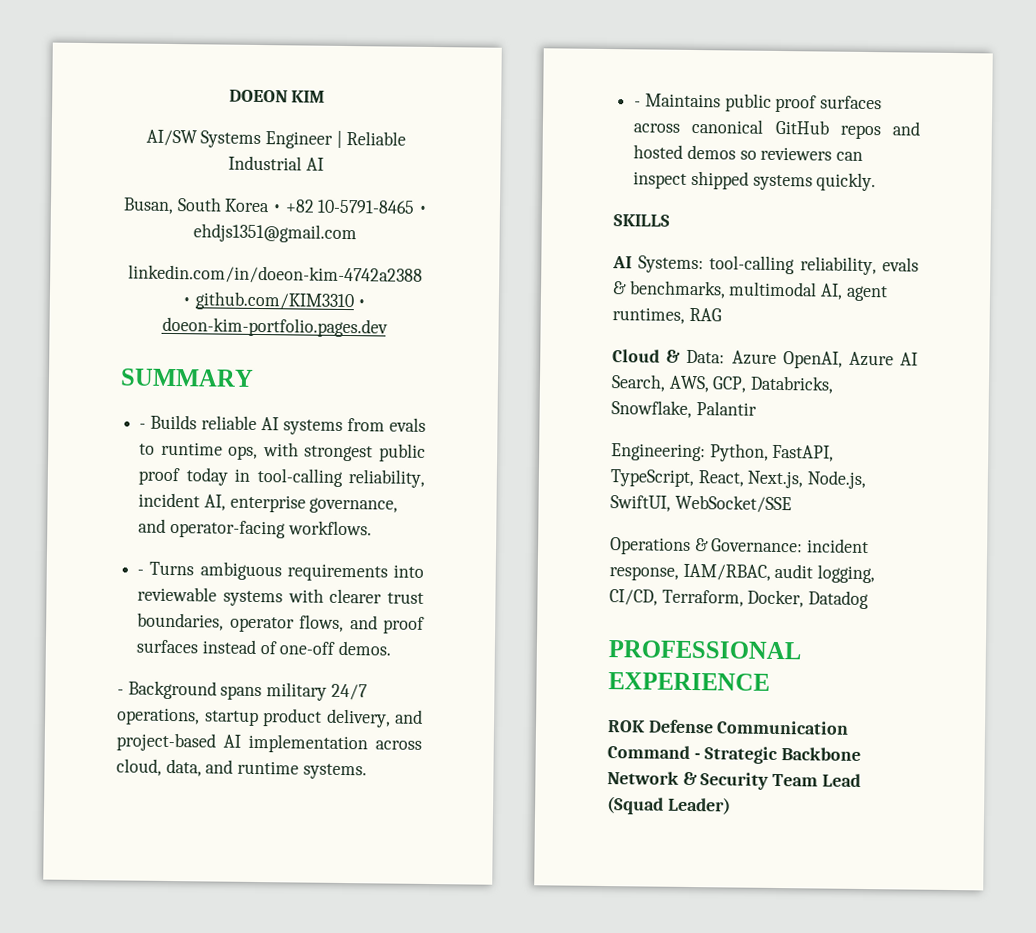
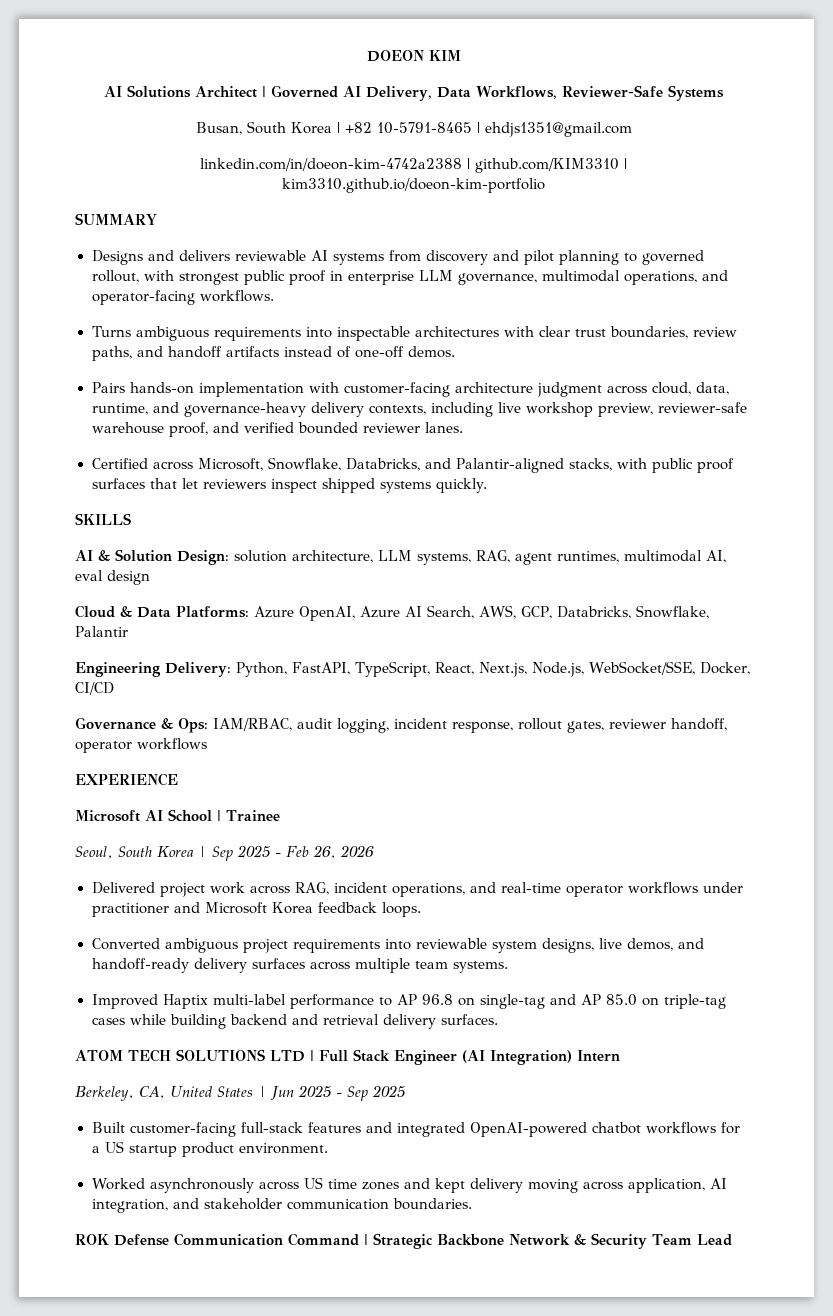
[145,129,407,149] [228,155,324,171] AI/SW Systems Engineer | Reliable Industrial AI -> [103,85,725,101] AI Solutions Architect | Governed AI Delivery, Data Workflows, Reviewer-Safe Systems
[272,204,282,213] • -> [336,122,340,133] |
[418,205,428,214] • -> [476,122,480,133] |
[181,291,367,312] [161,316,388,338] [120,368,254,387] [139,414,426,435] [139,441,426,462] [138,467,425,488] [138,492,399,514] • github.com/KIM3310 • doeon-kim-portfolio.pages.dev // SUMMARY // - Builds reliable AI systems from evals to runtime ops, with strongest public proof today in tool-calling reliability, incident AI, enterprise governance, -> [467,158,627,173] [282,178,545,193] [75,213,157,225] [91,250,704,265] [91,270,697,285] | github.com/KIM3310 | kim3310.github.io/doeon-kim-portfolio // SUMMARY // Designs and delivers reviewable AI systems from discovery and pilot planning to governed rollout, with strongest public proof in enterprise LLM governance, multimodal operations,
[137,569,145,575] - -> (274, 296) none
[137,586,424,607] [137,612,425,634] [136,639,392,656] [117,680,368,701] [117,707,423,728] [116,732,422,754] [116,758,367,780] [634,93,883,113] [633,118,920,140] [633,144,864,161] reviewable systems with clearer trust boundaries, operator flows, and proof surfaces instead of one-off demos. // - Background spans military 24/7 operations, startup product delivery, and project-based AI implementation across cloud, data, and runtime systems. // - Maintains public proof surfaces across canonical GitHub repos and hosted demos so reviewers can -> [337,326,738,341] [91,346,455,361] [91,382,729,397] [91,402,748,417] [91,422,463,437] [91,457,734,473] [91,478,266,489] inspectable architectures with clear trust boundaries, review paths, and handoff artifacts instead of one-off demos. // Pairs hands-on implementation with customer-facing architecture judgment across cloud, data, runtime, and governance-heavy delivery contexts, including live workshop preview, reviewer-safe warehouse proof, and verified bounded reviewer lanes. // Certified across Microsoft, Snowflake, Databricks, and Palantir-aligned stacks, with public proof surfaces that let reviewers
[637,255,919,276] [612,280,888,302] [612,307,722,324] Systems: tool-calling reliability, evals & benchmarks, multimodal AI, agent runtimes, RAG -> [98,549,726,565] [75,570,150,585] & Solution Design: solution architecture, LLM systems, RAG, agent runtimes, multimodal AI, eval design
[686,349,726,364] Data: -> [137,606,249,618] Data Platforms:
[611,443,706,462] Engineering: -> [75,662,231,677] Engineering Delivery:
[610,494,792,514] [609,537,870,555] [609,563,876,584] [609,589,870,610] [608,640,801,660] [608,672,770,691] SwiftUI, WebSocket/SSE // Operations & Governance: incident response, IAM/RBAC, audit logging, CI/CD, Terraform, Docker, Datadog // PROFESSIONAL EXPERIENCE -> [588,661,750,675] [75,682,114,695] [75,717,727,733] [75,738,207,753] [75,773,178,786] [75,809,280,822] [75,845,374,861] [91,882,743,897] [91,902,421,917] [91,938,704,953] [91,958,508,973] [91,994,726,1009] [91,1014,498,1029] [75,1049,620,1065] [75,1085,405,1101] [91,1122,740,1137] [91,1141,328,1157] [91,1177,728,1193] [91,1198,472,1213] WebSocket/SSE, Docker, CI/CD // Governance & Ops: IAM/RBAC, audit logging, incident response, rollout gates, reviewer handoff, operator workflows // EXPERIENCE // Microsoft AI School | Trainee // Seoul, South Korea | Sep 2025 - Feb 26, 2026 // Delivered project work across RAG, incident operations, and real-time operator workflows under practitioner and Microsoft Korea feedback loops. // Converted ambiguous project requirements into reviewable system designs, live demos, and handoff-ready delivery surfaces across multiple team systems. // Improved Haptix multi-label performance to AP 96.8 on single-tag and AP 85.0 on triple-tag cases while building backend and retrieval delivery surfaces. // ATOM TECH SOLUTIONS LTD | Full Stack Engineer (AI Integration) Intern // Berkeley, CA, United States | Jun 2025 - Sep 2025 // Built customer-facing full-stack features and integrated OpenAI-powered chatbot workflows for a US startup product environment. // Worked asynchronously across US time zones and kept delivery moving across application, AI integration, and stakeholder communication boundaries.
[693,753,701,760] - -> [364,1234,368,1245] |
[607,796,731,815] (Squad Leader) -> (732, 1240) none

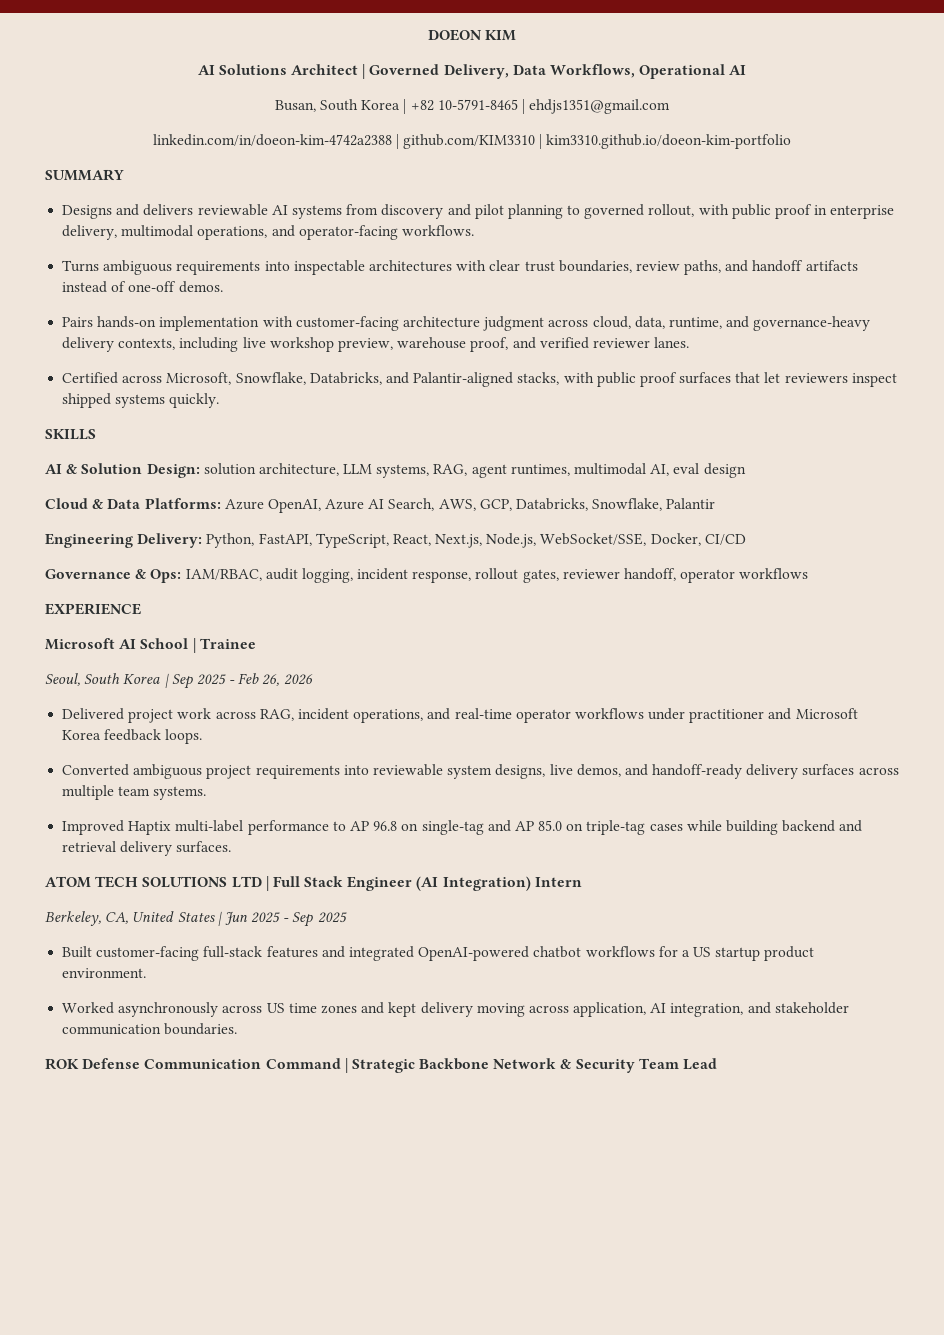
[342,86,361,97] AI -> (440, 69) none
[562,85,725,101] Reviewer-Safe Systems -> [639,64,747,79] Operational AI
[178,273,239,285] strongest -> (729, 209) none
[418,270,537,285] LLM governance, -> [62,225,118,240] delivery,
[658,402,748,413] reviewer-safe -> (393, 345) none
[297,422,358,434] bounded -> (589, 343) none

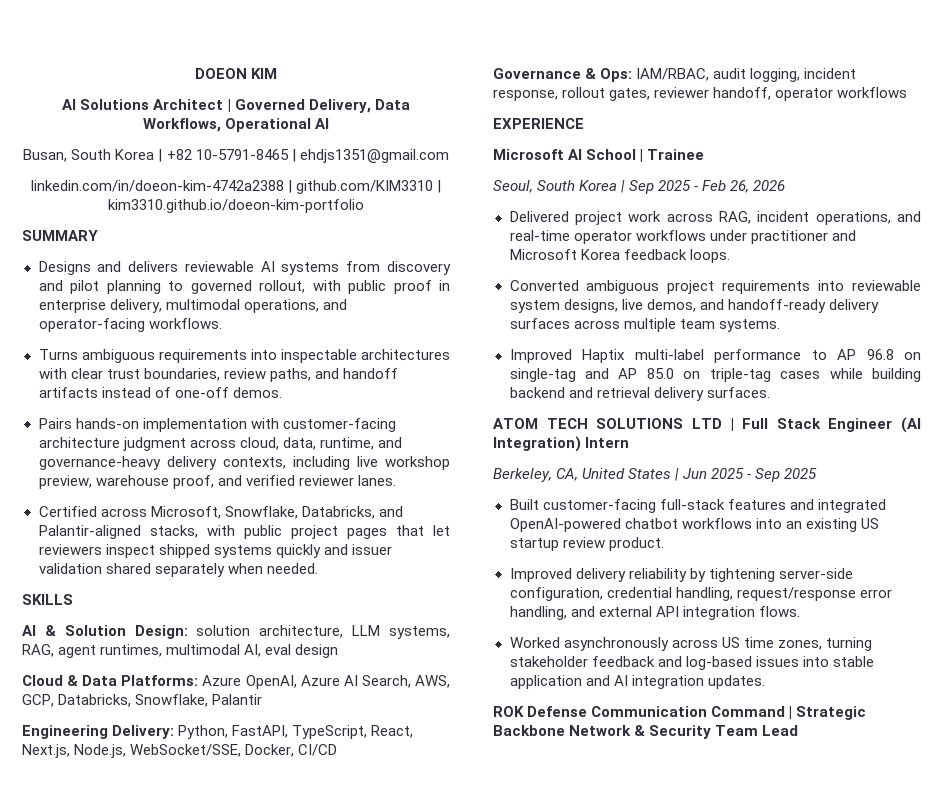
[639,372,732,387] proof surfaces -> [290,525,387,539] project pages
[169,393,220,408] quickly. -> [275,544,392,558] [38,563,318,577] quickly and issuer validation shared separately when needed.
[658,946,815,961] [62,968,147,978] for a US startup product environment. -> [755,518,879,532] [509,537,664,551] [509,568,853,582] [509,587,892,601] [509,606,800,620] into an existing US startup review product. // Improved delivery reliability by tightening server-side configuration, credential handling, request/response error handling, and external API integration flows.
[320,1002,849,1017] [62,1023,238,1035] zones and kept delivery moving across application, AI integration, and stakeholder communication boundaries. -> [777,637,872,651] [509,656,874,670] [509,675,765,689] zones, turning stakeholder feedback and log-based issues into stable application and AI integration updates.

